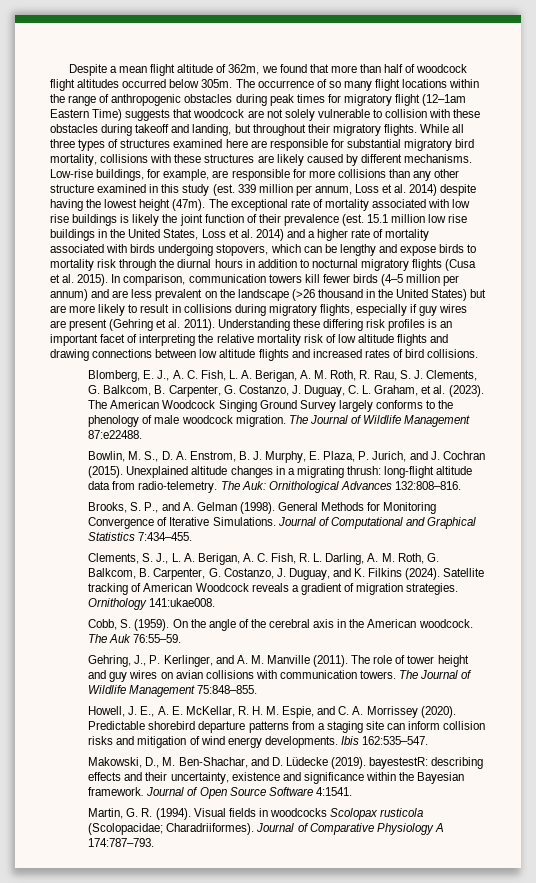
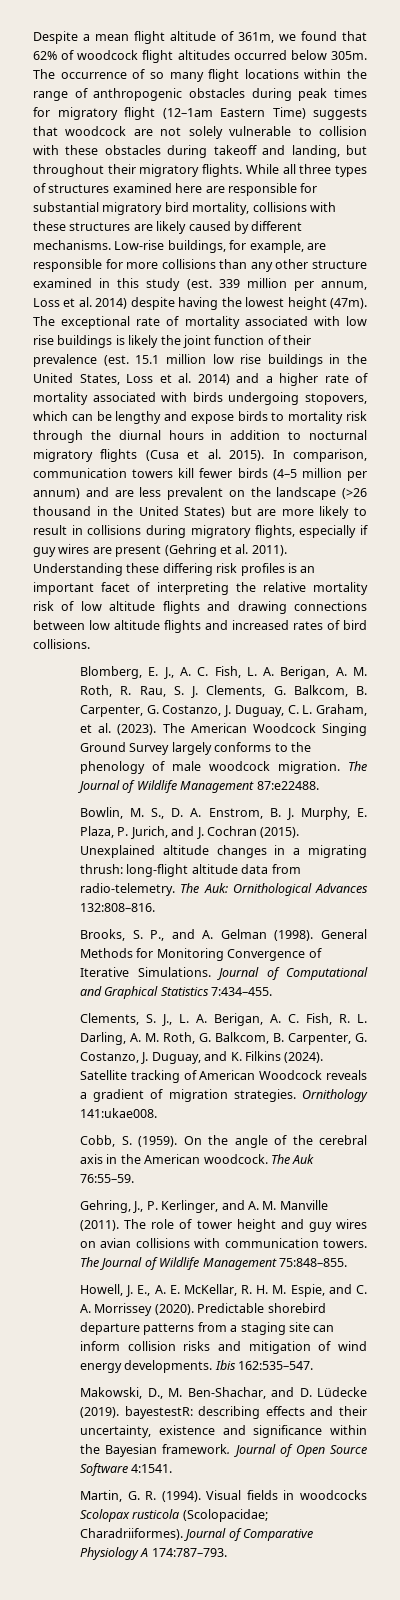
[228,64,260,75] 362m, -> [238,32,274,43] 361m,
[330,64,404,73] more than half -> [33,51,57,60] 62%

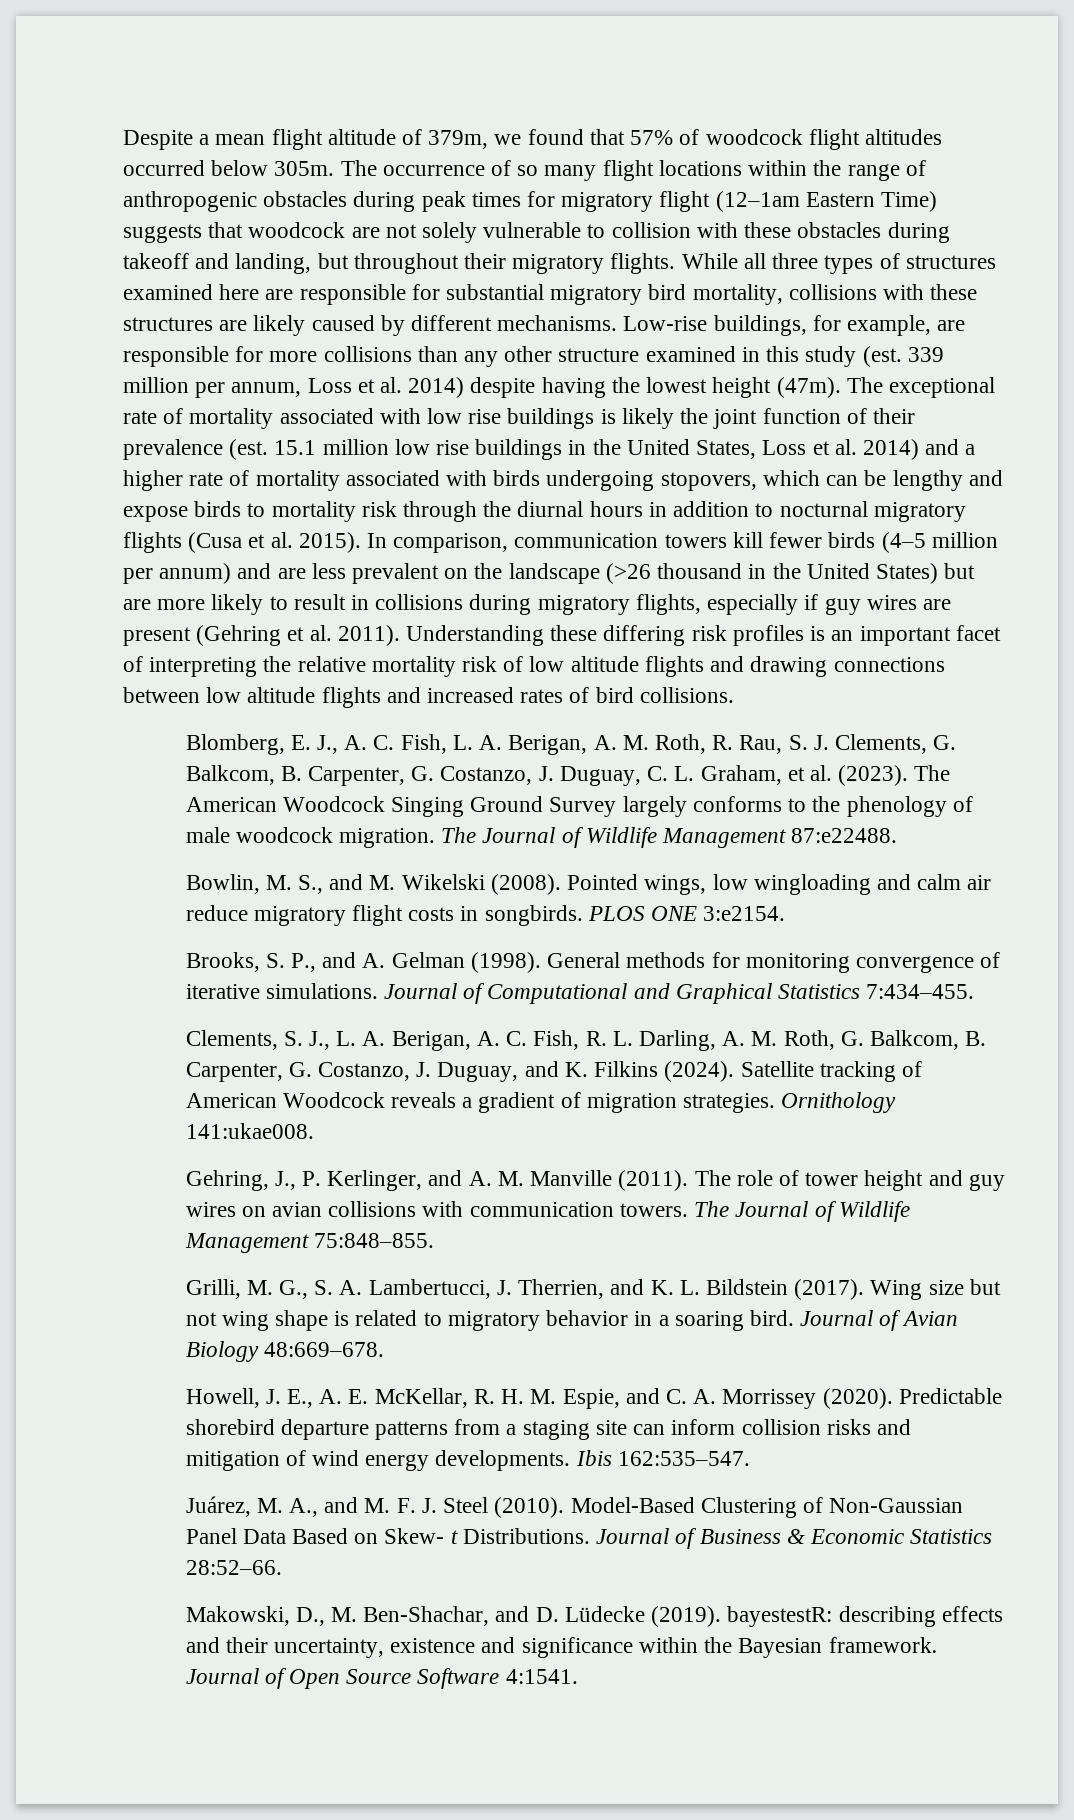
[238,32,274,43] 361m, -> [428,130,489,149] 379m,
[33,51,57,60] 62% -> [630,130,674,145] 57%
[171,807,367,820] [80,826,300,839] [80,845,367,858] [80,864,301,877] [80,883,368,896] [80,903,156,912] D. A. Enstrom, B. J. Murphy, E. Plaza, P. Jurich, and J. Cochran (2015). Unexplained altitude changes in a migrating thrush: long-flight altitude data from radio-telemetry. The Auk: Ornithological Advances 132:808–816. -> [329,874,992,895] [185,905,786,926] and M. Wikelski (2008). Pointed wings, low wingloading and calm air reduce migratory flight costs in songbirds. PLOS ONE 3:e2154.
[80,948,322,961] [80,967,211,977] Methods for Monitoring Convergence of Iterative Simulations. -> [626,952,1001,973] [185,983,378,999] methods for monitoring convergence of iterative simulations.
[80,1135,367,1148] [80,1154,315,1164] [80,1174,135,1183] // Cobb, S. (1959). On the angle of the cerebral axis in the American woodcock. The Auk 76:55–59. -> (314, 1131) none
(347, 1262) none -> [185,1279,1001,1300] [185,1310,958,1331] [185,1341,384,1362] // Grilli, M. G., S. A. Lambertucci, J. Therrien, and K. L. Bildstein (2017). Wing size but not wing shape is related to migratory behavior in a soaring bird. Journal of Avian Biology 48:669–678.
(314, 1365) none -> [185,1496,964,1518] [185,1528,993,1549] [185,1560,282,1575] // Juárez, M. A., and M. F. J. Steel (2010). Model-Based Clustering of Non-Gaussian Panel Data Based on Skew- t Distributions. Journal of Business & Economic Statistics 28:52–66.
[80,1490,367,1502] [80,1509,268,1522] [80,1528,314,1541] [80,1547,227,1560] // Martin, G. R. (1994). Visual fields in woodcocks Scolopax rusticola (Scolopacidae; Charadriiformes). Journal of Comparative Physiology A 174:787–793. -> (578, 1676) none

